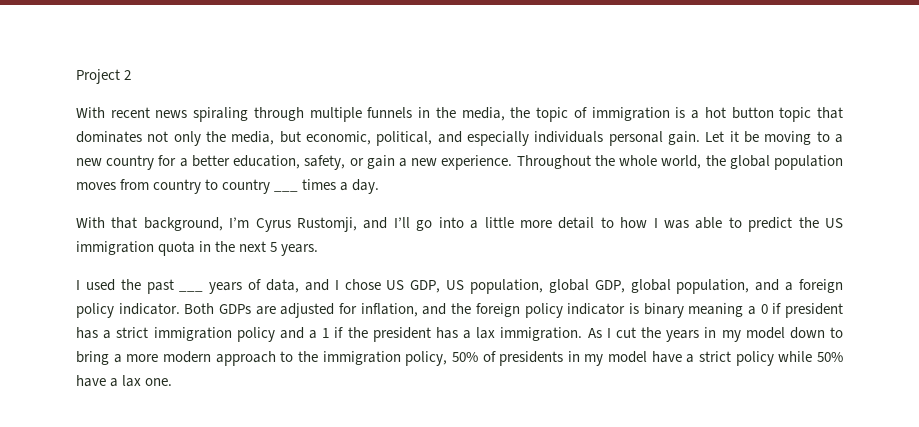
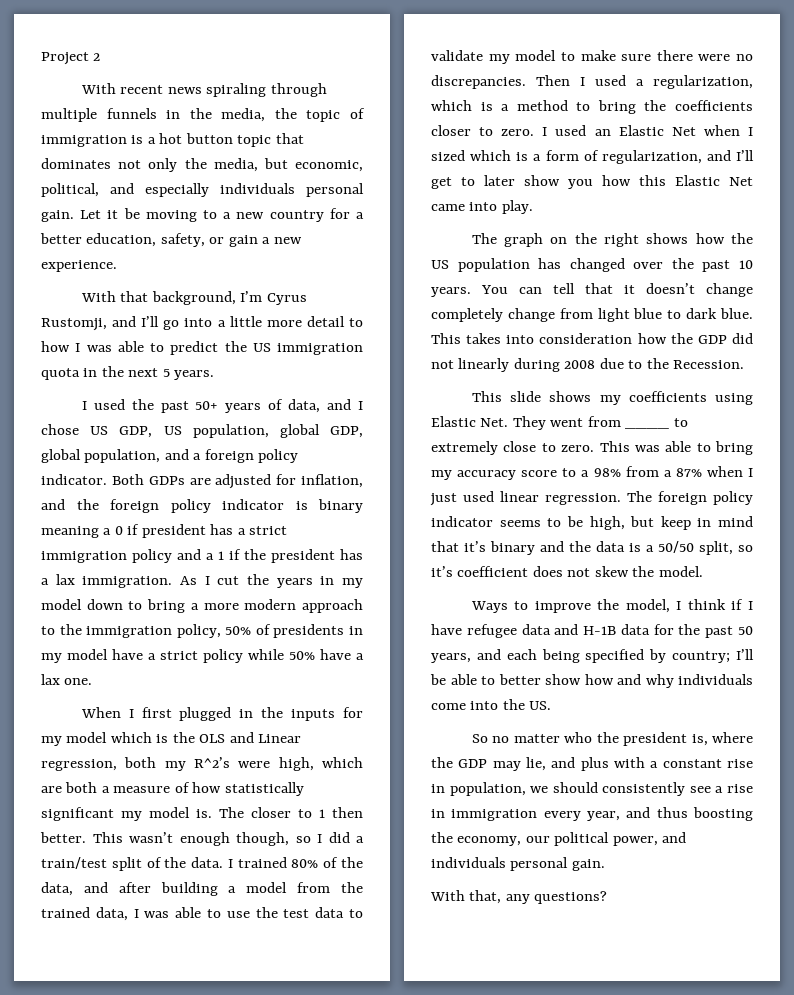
[516,155,843,170] [76,179,299,194] [302,179,380,194] Throughout the whole world, the global population moves from country to country ___ times a day. -> (117, 266) none
[179,290,204,292] ___ -> [195,401,219,410] 50+
(173, 382) none -> [80,707,363,721] [41,732,302,746] [41,757,363,771] [41,782,304,796] [41,807,363,821] [40,832,364,846] [41,857,363,871] [41,882,363,896] [41,907,364,921] [431,50,753,64] [431,75,753,89] [431,100,753,114] [431,125,753,136] [431,150,754,164] [431,175,753,189] [431,200,533,214] [471,233,753,247] [431,258,753,272] [431,283,753,297] [431,308,753,322] [431,333,753,344] [431,358,745,372] [471,391,753,405] [431,416,621,430] [625,427,670,429] [673,418,688,427] [431,441,753,455] [431,466,753,480] [430,491,753,506] [431,516,753,530] [431,541,753,555] [431,566,703,577] [470,599,753,613] [431,624,753,638] [431,649,754,663] [430,674,753,688] [431,699,552,710] [471,732,753,746] [431,757,753,771] [431,782,753,796] [431,807,753,821] [431,832,687,846] [431,857,605,871] [430,890,608,904] // When I first plugged in the inputs for my model which is the OLS and Linear regression, both my R^2’s were high, which are both a measure of how statistically significant my model is. The closer to 1 then better. This wasn’t enough though, so I did a train/test split of the data. I trained 80% of the data, and after building a model from the trained data, I was able to use the test data to validate my model to make sure there were no discrepancies. Then I used a regularization, which is a method to bring the coefficients closer to zero. I used an Elastic Net when I sized which is a form of regularization, and I’ll get to later show you how this Elastic Net came into play. // The graph on the right shows how the US population has changed over the past 10 years. You can tell that it doesn’t change completely change from light blue to dark blue. This takes into consideration how the GDP did not linearly during 2008 due to the Recession. // This slide shows my coefficients using Elastic Net. They went from ____ to extremely close to zero. This was able to bring my accuracy score to a 98% from a 87% when I just used linear regression. The foreign policy indicator seems to be high, but keep in mind that it’s binary and the data is a 50/50 split, so it’s coefficient does not skew the model. // Ways to improve the model, I think if I have refugee data and H-1B data for the past 50 years, and each being specified by country; I’ll be able to better show how and why individuals come into the US. // So no matter who the president is, where the GDP may lie, and plus with a constant rise in population, we should consistently see a rise in immigration every year, and thus boosting the economy, our political power, and individuals personal gain. // With that, any questions?

